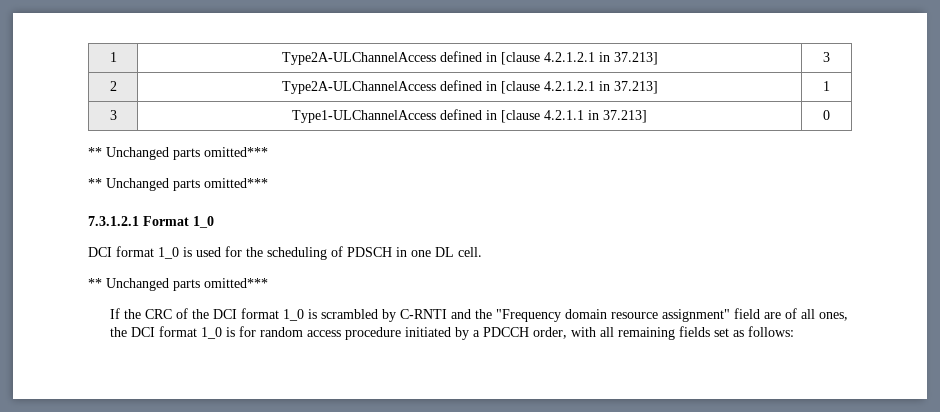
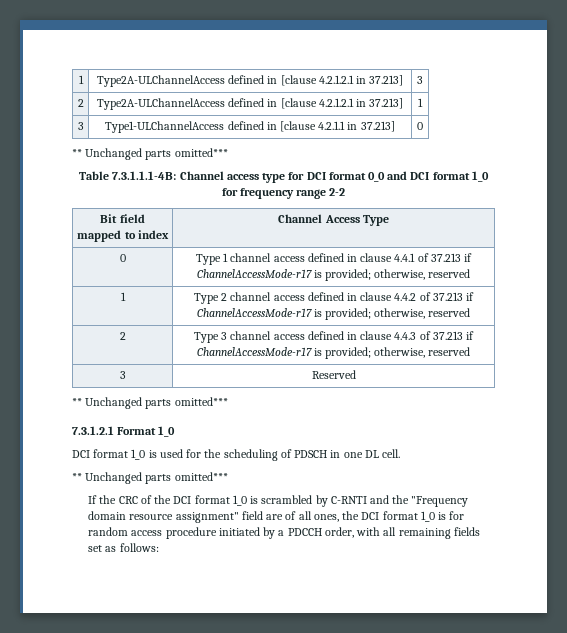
(268, 152) none -> [79,171,489,183] [221,188,346,199] [100,214,145,223] [77,230,169,242] [278,214,389,226] [119,254,126,262] [195,253,473,265] [196,269,471,281] [120,292,126,301] [193,292,475,304] [196,308,471,320] [119,332,126,340] [193,331,475,343] [196,347,471,359] [119,371,126,379] [311,370,356,379] // Table 7.3.1.1.1-4B: Channel access type for DCI format 0_0 and DCI format 1_0 for frequency range 2-2 // Bit field mapped to index | Channel Access Type // 0 | Type 1 channel access defined in clause 4.4.1 of 37.213 if ChannelAccessMode-r17 is provided; otherwise, reserved // 1 | Type 2 channel access defined in clause 4.4.2 of 37.213 if ChannelAccessMode-r17 is provided; otherwise, reserved // 2 | Type 3 channel access defined in clause 4.4.3 of 37.213 if ChannelAccessMode-r17 is provided; otherwise, reserved // 3 | Reserved

